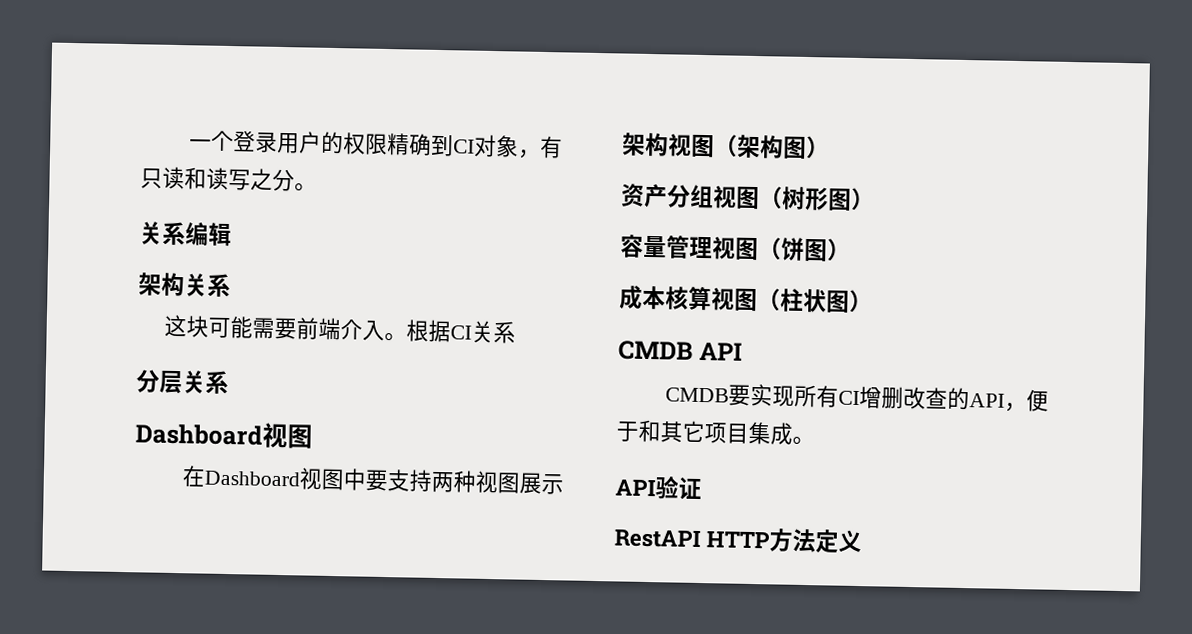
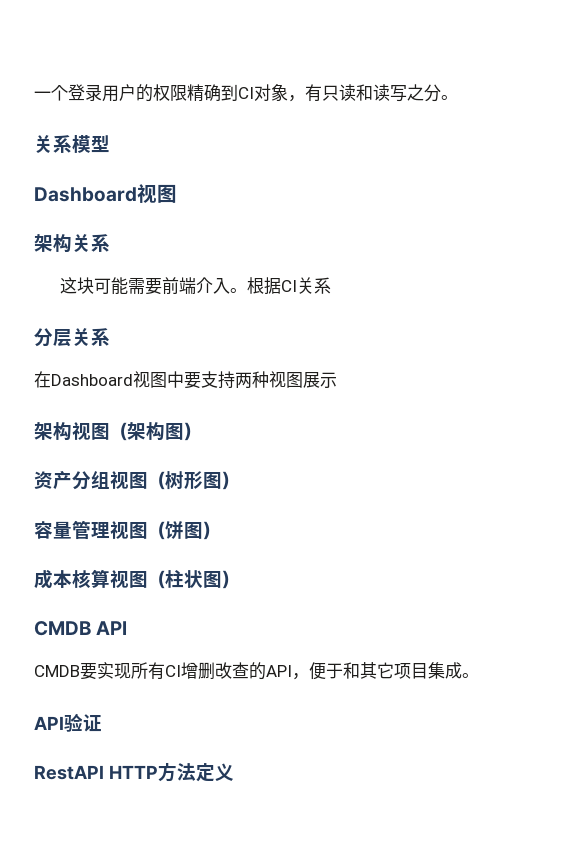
[185,222,232,247] 编辑 -> [72,135,110,153] [34,184,177,203] 模型 // Dashboard视图
[135,422,313,449] // Dashboard视图 -> (110, 337) none

